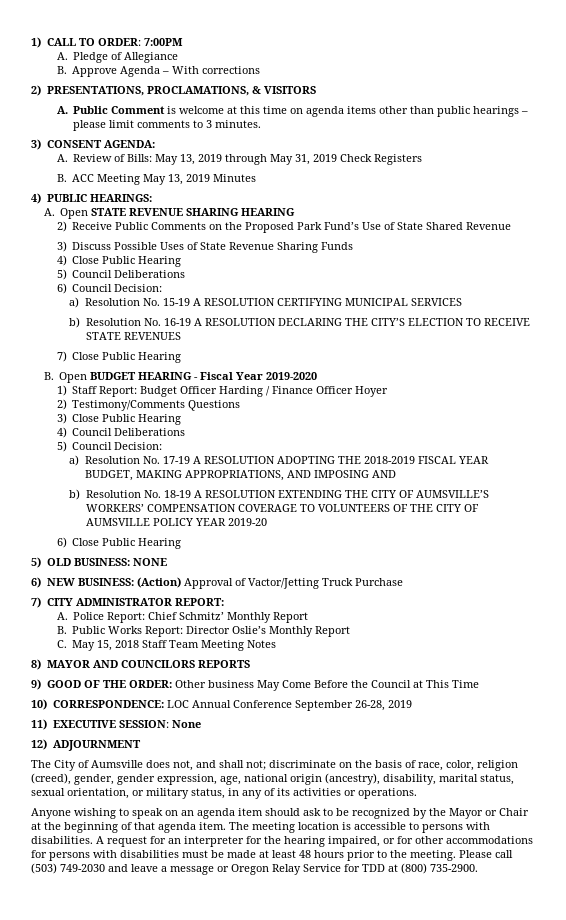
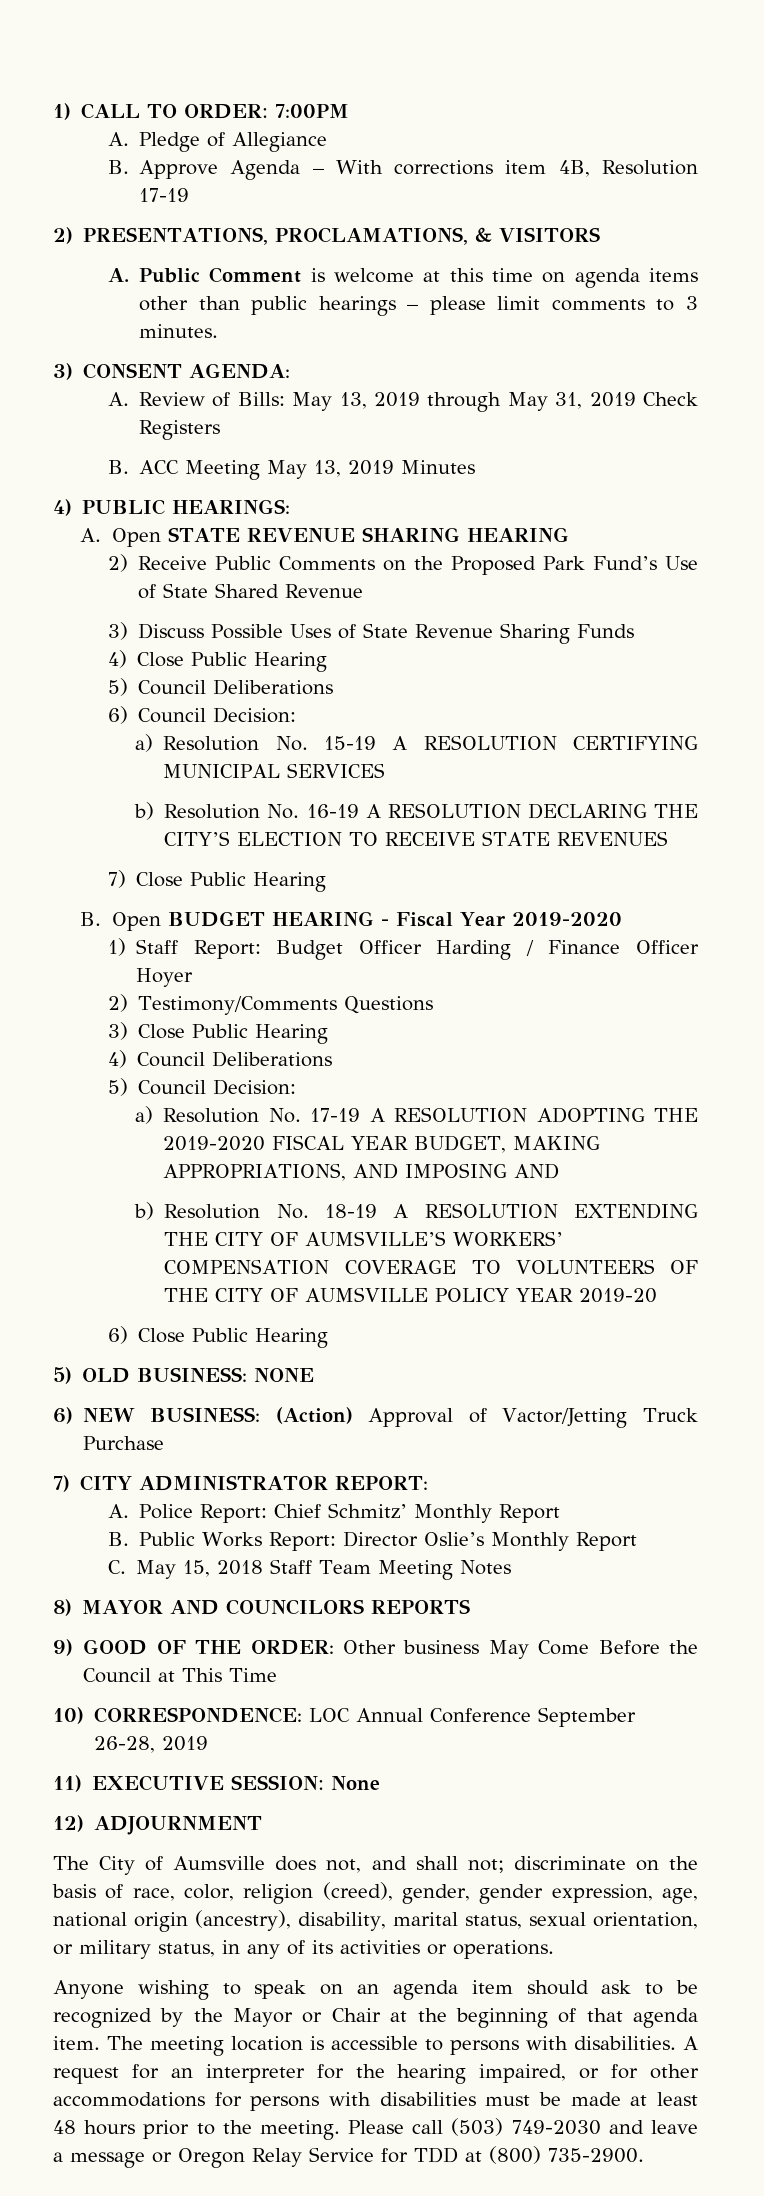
(261, 70) none -> [505,160,699,177] [138,188,189,202] item 4B, Resolution 17-19
[363,456,415,464] 2018-2019 -> [163,1136,266,1151] 2019-2020

